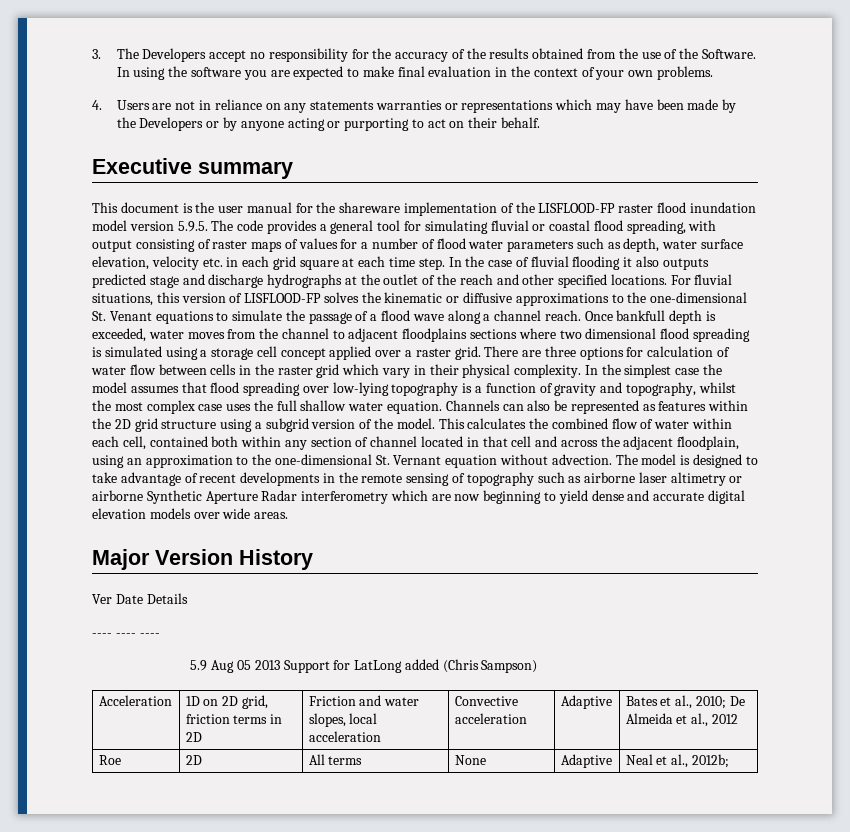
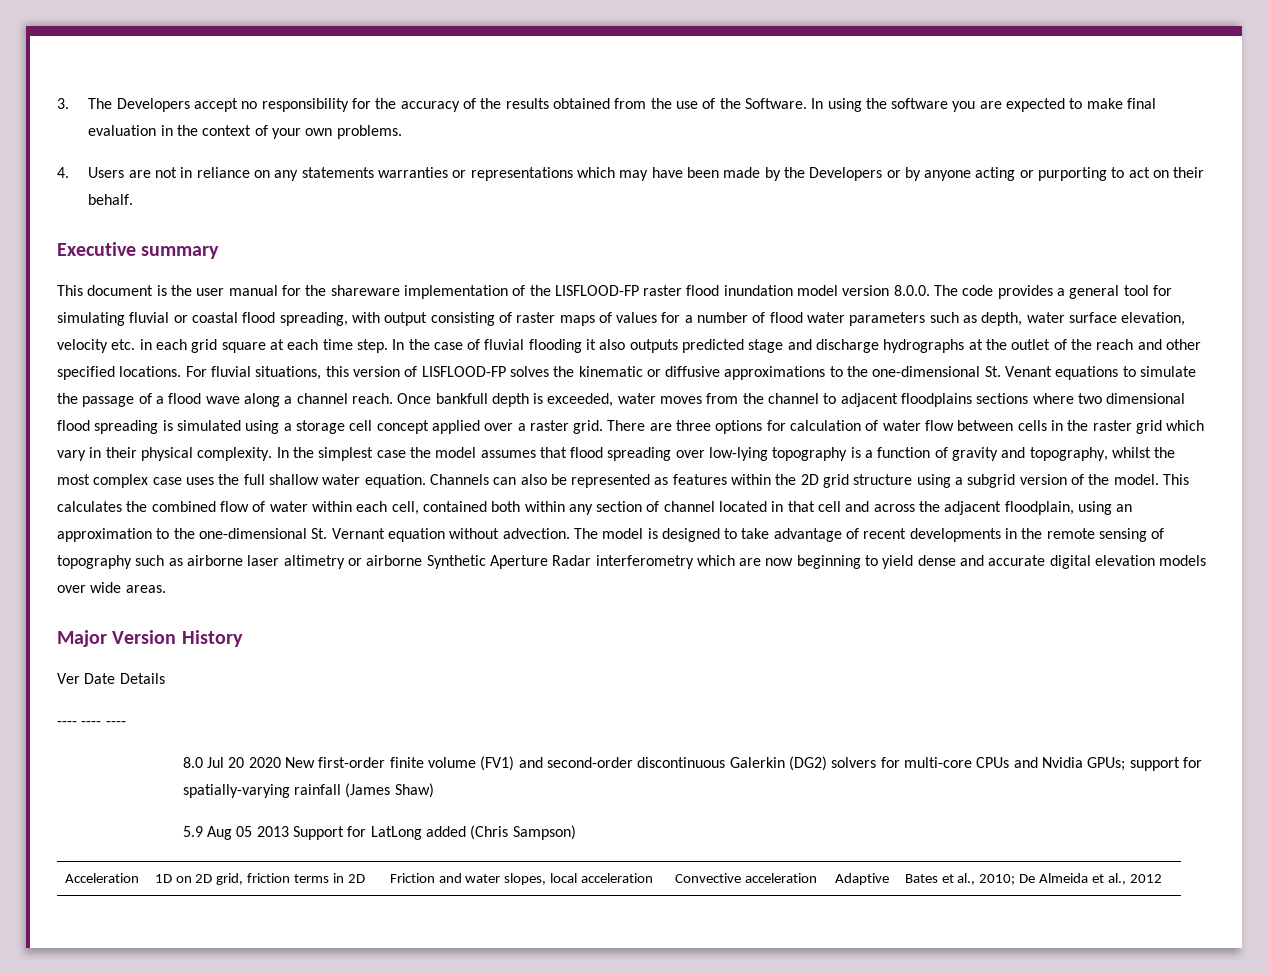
[177,221,208,232] 5.9.5. -> [893,285,930,296] 8.0.0.
(160, 635) none -> [182,756,1202,771] [182,783,434,798] // 8.0 Jul 20 2020 New first-order finite volume (FV1) and second-order discontinuous Galerkin (DG2) solvers for multi-core CPUs and Nvidia GPUs; support for spatially-varying rainfall (James Shaw)
[98,755,121,765] [185,755,202,765] [308,754,363,765] [454,755,486,765] [560,754,612,768] [625,754,729,768] // Roe | 2D | All terms | None | Adaptive | Neal et al., 2012b; -> (1162, 878) none

